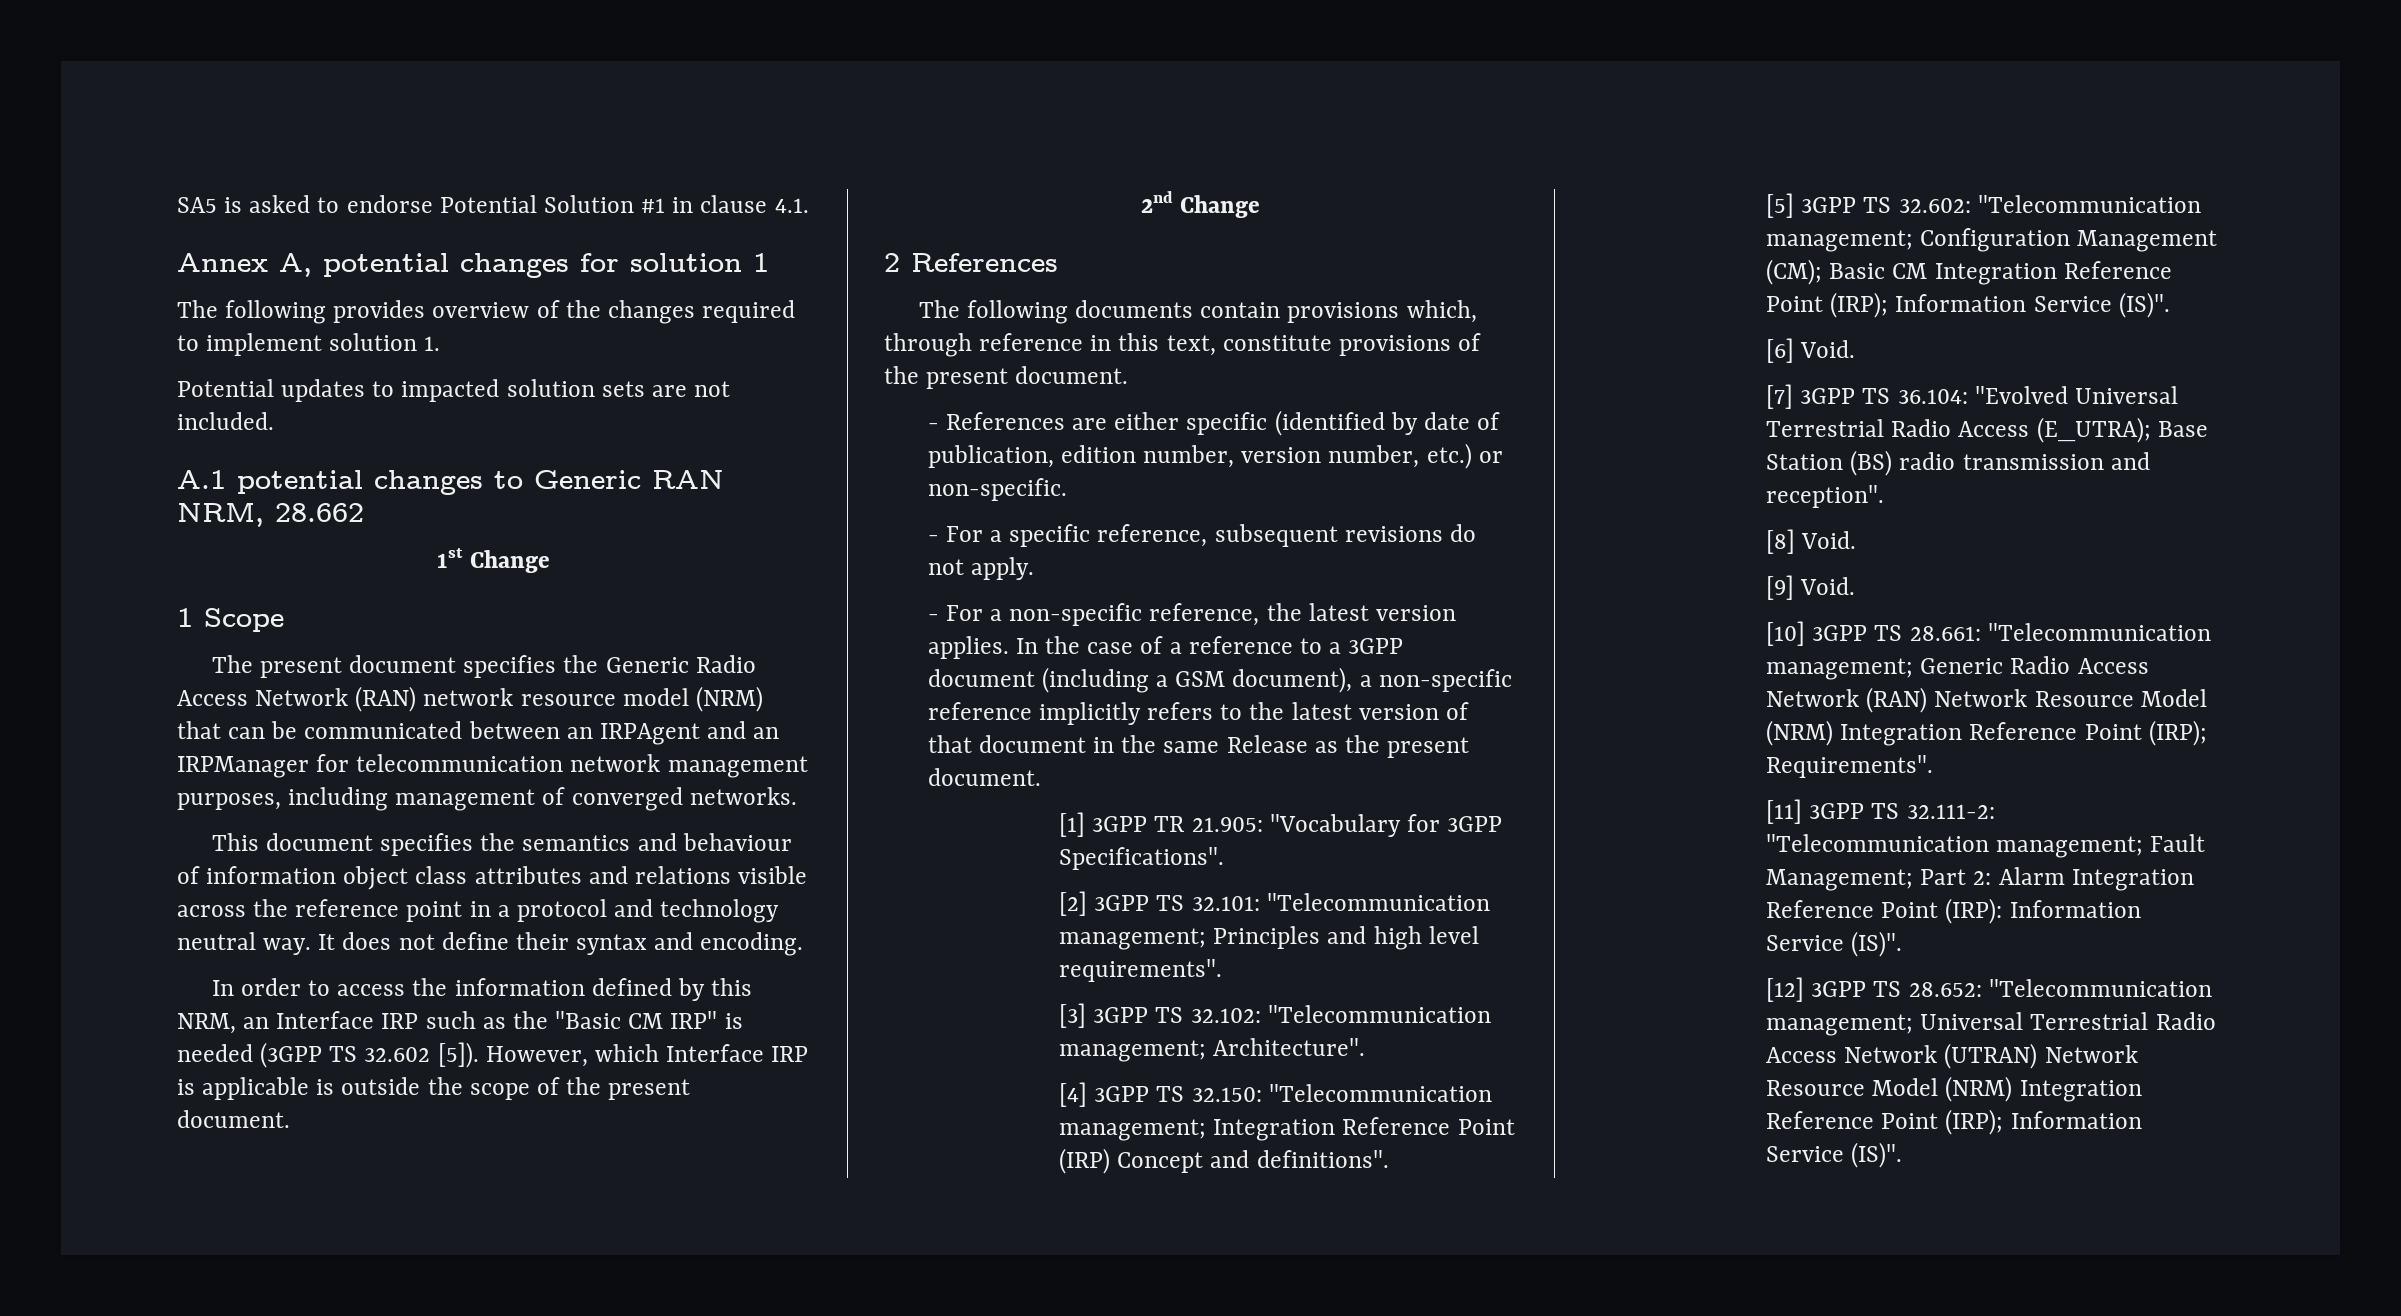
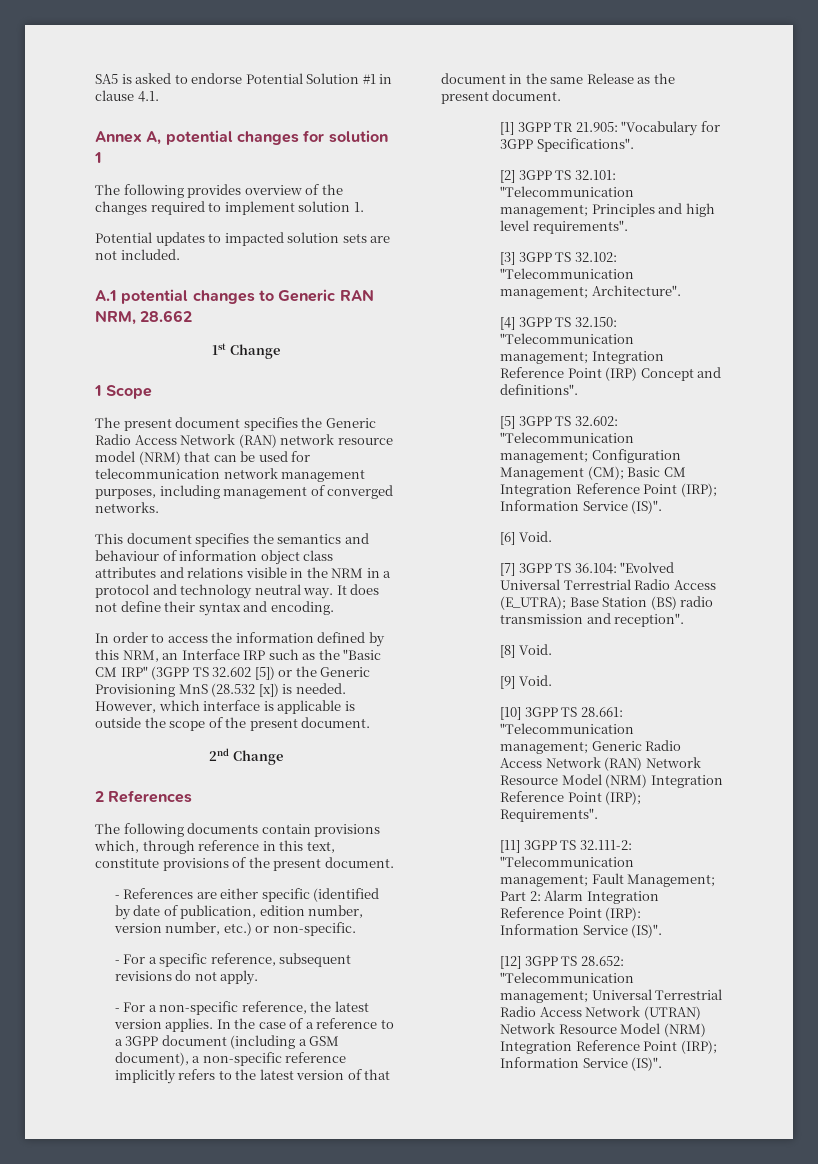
[304,721,780,745] [177,756,309,778] communicated between an IRPAgent and an IRPManager -> [258,451,288,462] used
[177,899,463,922] across the reference point -> [290,567,364,578] in the NRM
[724,1013,743,1029] [177,1044,253,1062] is needed -> (148, 671) none
[437,1042,809,1068] [5]). However, which Interface IRP -> [254,666,371,680] [95,683,346,697] [95,700,261,713] [5]) or the Generic Provisioning MnS (28.532 [x]) is needed. However, which interface

